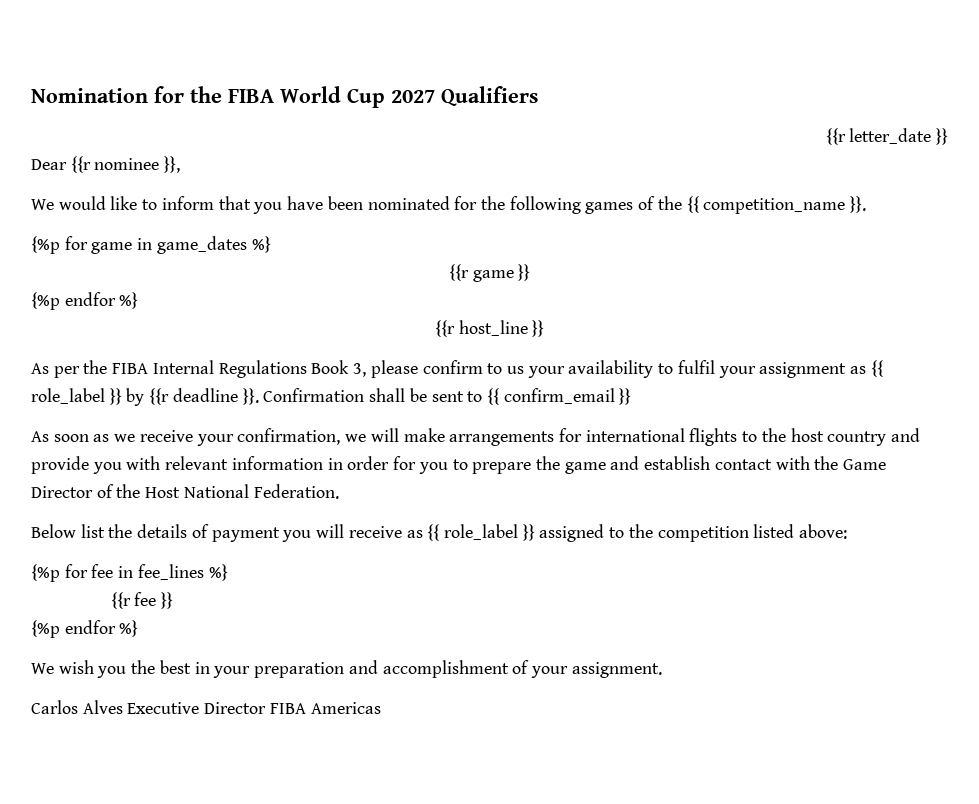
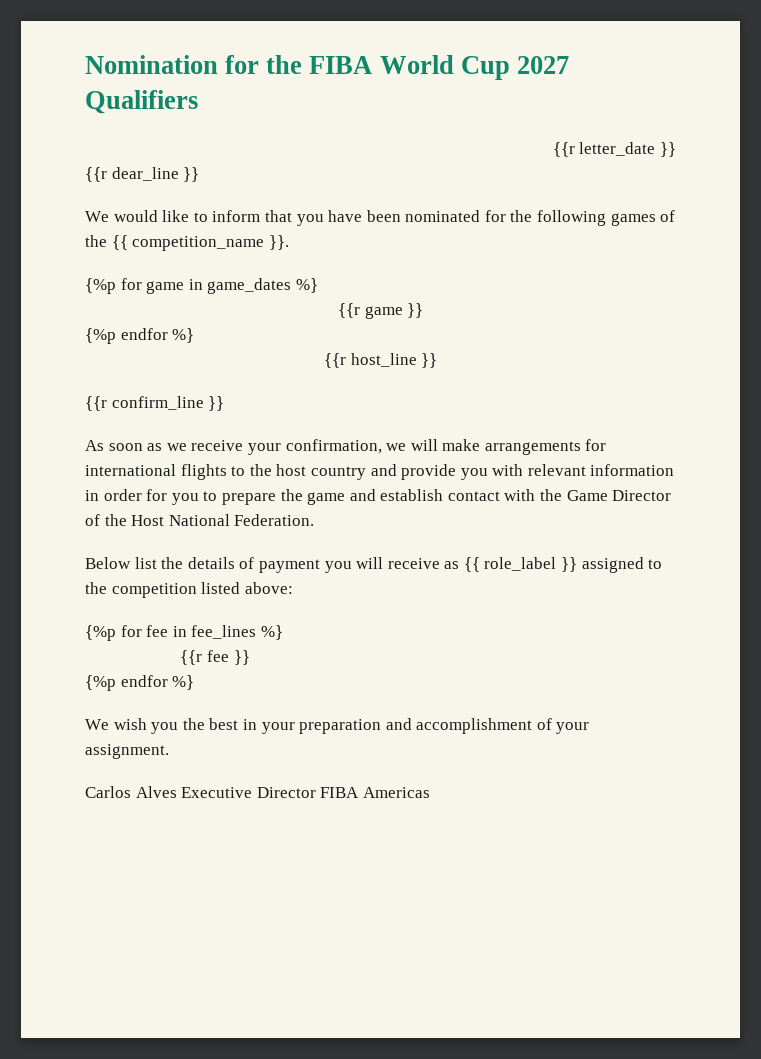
[31,156,181,173] Dear {{r nominee }}, -> [85,167,200,182] {{r dear_line }}
[31,360,883,378] [31,388,615,406] As per the FIBA Internal Regulations Book 3, please confirm to us your availability to fulfil your assignment as {{ role_label }} by {{r deadline }}. Confirmation shall be sent to {{ confirm_email -> [85,396,204,411] {{r confirm_line

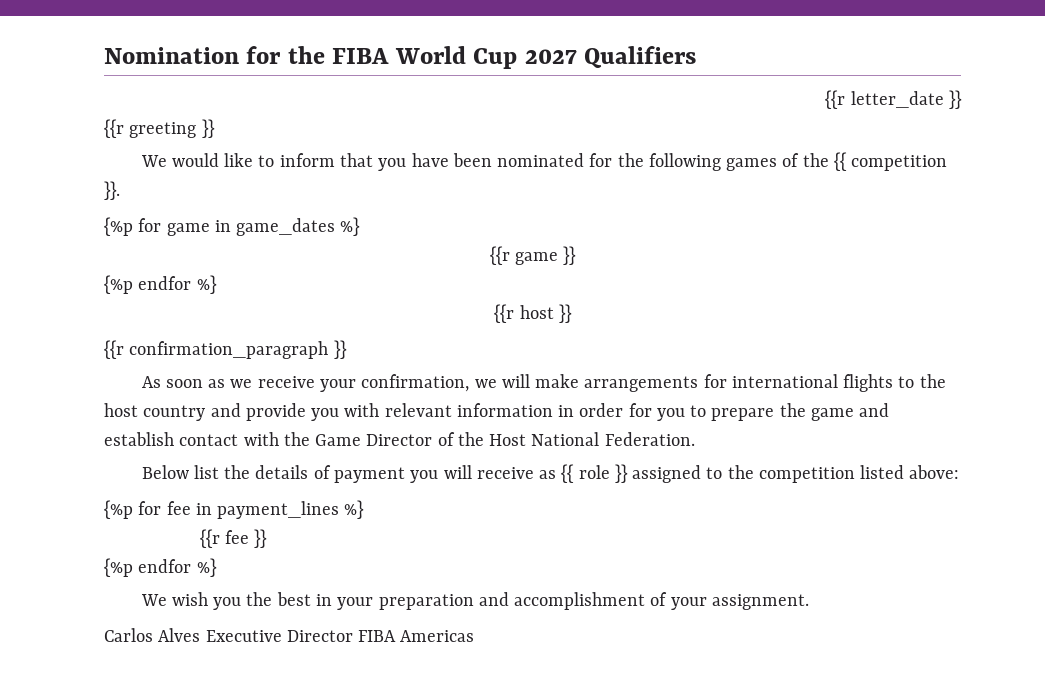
[111,167,179,181] dear_line -> [129,122,197,138] greeting
[132,236,265,251] competition_name -> [851,155,948,171] competition
[350,353,438,368] [85,396,204,411] host_line }} // {{r confirm_line -> [519,304,572,323] [104,340,329,359] host }} // {{r confirmation_paragraph
[484,557,557,571] role_label -> [578,465,610,479] role
[191,625,257,639] fee_lines -> [217,501,340,519] payment_lines

